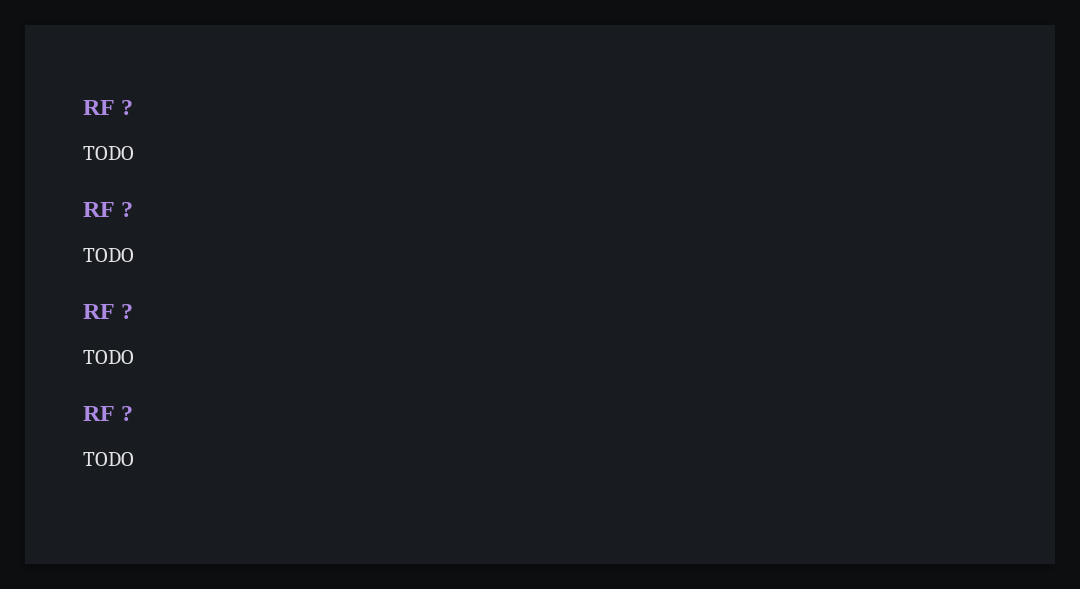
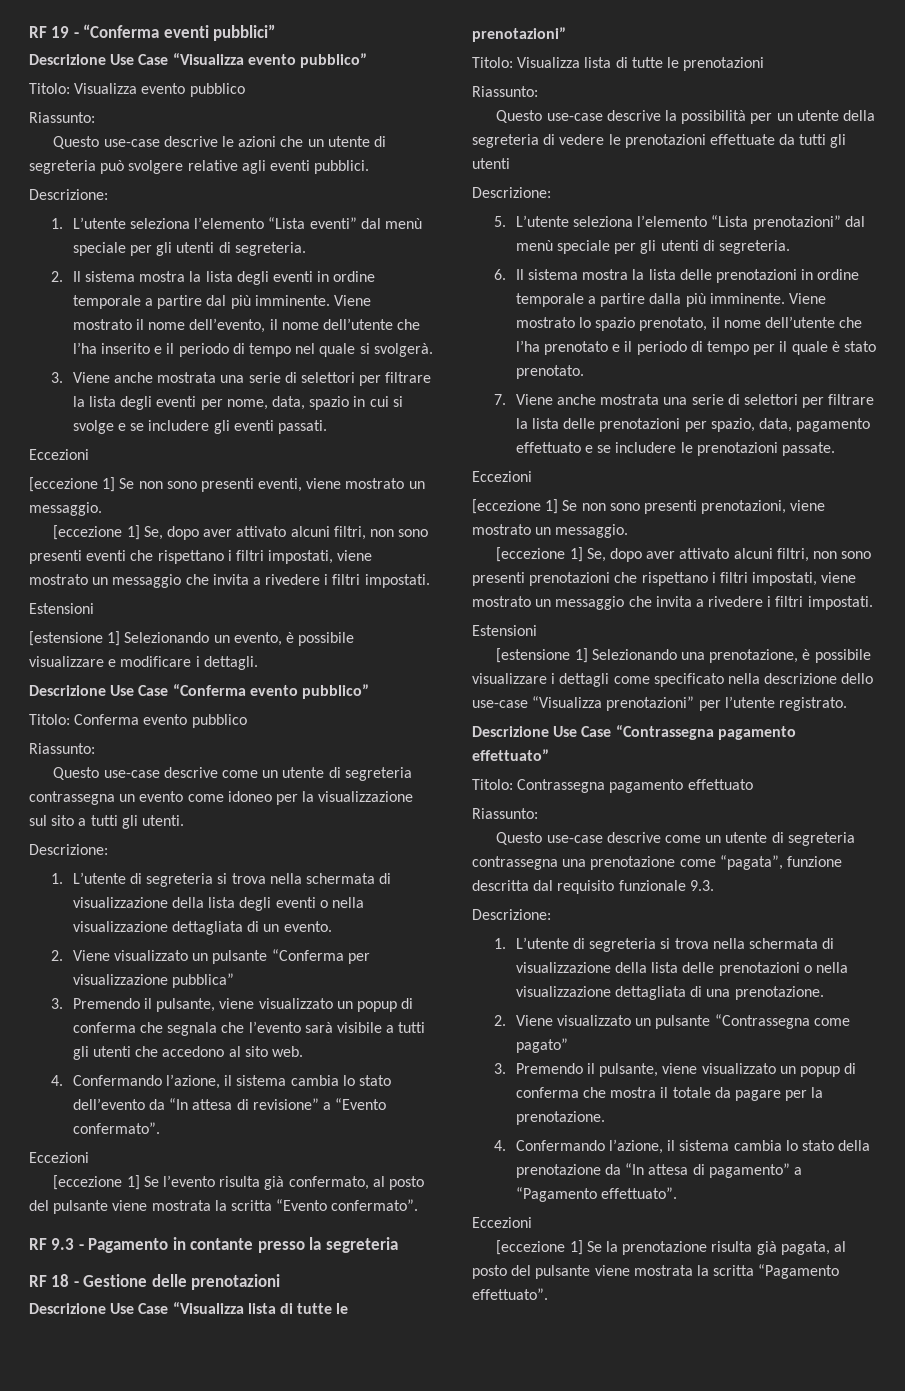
[83,100,134,115] [83,146,134,160] [83,202,134,217] [83,248,134,262] [83,304,134,319] [83,350,134,364] [83,406,134,421] [83,452,134,466] RF ? // TODO // RF ? // TODO // RF ? // TODO // RF ? // TODO -> [29,24,276,41] [29,53,367,68] [29,83,245,97] [29,112,95,123] [53,136,386,149] [29,160,370,174] [29,189,108,200] [50,217,423,229] [72,242,306,256] [50,271,376,285] [72,295,372,309] [72,318,421,333] [72,342,433,357] [50,372,432,386] [72,396,403,410] [72,420,328,434] [29,449,89,460] [29,477,425,492] [29,502,102,516] [53,525,429,540] [29,550,373,564] [29,574,430,588] [29,603,94,614] [29,631,355,646] [29,656,258,670] [29,684,369,699] [29,714,247,728] [29,743,95,754] [53,767,412,781] [29,791,414,805] [29,815,184,829] [29,844,108,855] [50,872,392,887] [72,897,365,911] [72,921,332,935] [50,949,370,964] [72,973,235,988] [50,998,414,1012] [72,1021,426,1036] [72,1046,304,1060] [50,1074,392,1089] [72,1098,387,1110] [72,1122,160,1134] [29,1152,89,1163] [53,1175,424,1190] [29,1199,419,1214] [29,1237,398,1253] [29,1274,281,1290] [29,1302,349,1314] [472,27,566,42] [472,57,765,71] [472,86,538,97] [496,110,875,124] [472,134,847,148] [472,158,510,169] [472,187,551,198] [493,215,865,230] [515,240,791,254] [493,269,860,283] [515,293,827,307] [515,316,863,331] [515,340,876,355] [515,365,584,379] [493,394,875,408] [515,418,871,432] [515,442,836,456] [472,471,532,482] [472,499,826,514] [472,524,629,538] [496,547,872,562] [472,572,857,586] [472,596,873,610] [472,625,537,636] [496,648,871,663] [472,673,874,687] [472,696,847,711] [472,725,796,740] [472,749,549,761] [472,779,753,793] [472,808,538,819] [496,832,855,846] [472,855,842,870] [472,880,714,894] [472,909,551,920] [493,937,835,952] [515,962,849,976] [515,986,824,1000] [493,1014,850,1029] [515,1038,568,1053] [493,1063,857,1077] [515,1087,824,1101] [515,1111,605,1125] [493,1139,871,1154] [515,1163,803,1178] [515,1187,678,1202] [472,1217,532,1228] [496,1240,846,1255] [472,1264,840,1279] [472,1288,548,1300] RF 19 - “Conferma eventi pubblici” // Descrizione Use Case “Visualizza evento pubblico” // Titolo: Visualizza evento pubblico // Riassunto: // Questo use-case descrive le azioni che un utente di segreteria può svolgere relative agli eventi pubblici. // Descrizione: // 1. L’utente seleziona l’elemento “Lista eventi” dal menù speciale per gli utenti di segreteria. // 2. Il sistema mostra la lista degli eventi in ordine temporale a partire dal più imminente. Viene mostrato il nome dell’evento, il nome dell’utente che l’ha inserito e il periodo di tempo nel quale si svolgerà. // 3. Viene anche mostrata una serie di selettori per filtrare la lista degli eventi per nome, data, spazio in cui si svolge e se includere gli eventi passati. // Eccezioni // [eccezione 1] Se non sono presenti eventi, viene mostrato un messaggio. // [eccezione 1] Se, dopo aver attivato alcuni filtri, non sono presenti eventi che rispettano i filtri impostati, viene mostrato un messaggio che invita a rivedere i filtri impostati. // Estensioni // [estensione 1] Selezionando un evento, è possibile visualizzare e modificare i dettagli. // Descrizione Use Case “Conferma evento pubblico” // Titolo: Conferma evento pubblico // Riassunto: // Questo use-case descrive come un utente di segreteria contrassegna un evento come idoneo per la visualizzazione sul sito a tutti gli utenti. // Descrizione: // 1. L’utente di segreteria si trova nella schermata di visualizzazione della lista degli eventi o nella visualizzazione dettagliata di un evento. // 2. Viene visualizzato un pulsante “Conferma per visualizzazione pubblica” // 3. Premendo il pulsante, viene visualizzato un popup di conferma che segnala che l’evento sarà visibile a tutti gli utenti che accedono al sito web. // 4. Confermando l’azione, il sistema cambia lo stato dell’evento da “In attesa di revisione” a “Evento confermato”. // Eccezioni // [eccezione 1] Se l’evento risulta già confermato, al posto del pulsante viene mostrata la scritta “Evento confermato”. // RF 9.3 - Pagamento in contante presso la segreteria // RF 18 - Gestione delle prenotazioni // Descrizione Use Case “Visualizza lista di tutte le prenotazioni” // Titolo: Visualizza lista di tutte le prenotazioni // Riassunto: // Questo use-case descrive la possibilità per un utente della segreteria di vedere le prenotazioni effettuate da tutti gli utenti // Descrizione: // 5. L’utente seleziona l’elemento “Lista prenotazioni” dal menù speciale per gli utenti di segreteria. // 6. Il sistema mostra la lista delle prenotazioni in ordine temporale a partire dalla più imminente. Viene mostrato lo spazio prenotato, il nome dell’utente che l’ha prenotato e il periodo di tempo per il quale è stato prenotato. // 7. Viene anche mostrata una serie di selettori per filtrare la lista delle prenotazioni per spazio, data, pagamento effettuato e se includere le prenotazioni passate. // Eccezioni // [eccezione 1] Se non sono presenti prenotazioni, viene mostrato un messaggio. // [eccezione 1] Se, dopo aver attivato alcuni filtri, non sono presenti prenotazioni che rispettano i filtri impostati, viene mostrato un messaggio che invita a rivedere i filtri impostati. // Estensioni // [estensione 1] Selezionando una prenotazione, è possibile visualizzare i dettagli come specificato nella descrizione dello use-case “Visualizza prenotazioni” per l’utente registrato. // Descrizione Use Case “Contrassegna pagamento effettuato” // Titolo: Contrassegna pagamento effettuato // Riassunto: // Questo use-case descrive come un utente di segreteria contrassegna una prenotazione come “pagata”, funzione descritta dal requisito funzionale 9.3. // Descrizione: // 1. L’utente di segreteria si trova nella schermata di visualizzazione della lista delle prenotazioni o nella visualizzazione dettagliata di una prenotazione. // 2. Viene visualizzato un pulsante “Contrassegna come pagato” // 3. Premendo il pulsante, viene visualizzato un popup di conferma che mostra il totale da pagare per la prenotazione. // 4. Confermando l’azione, il sistema cambia lo stato della prenotazione da “In attesa di pagamento” a “Pagamento effettuato”. // Eccezioni // [eccezione 1] Se la prenotazione risulta già pagata, al posto del pulsante viene mostrata la scritta “Pagamento effettuato”.

